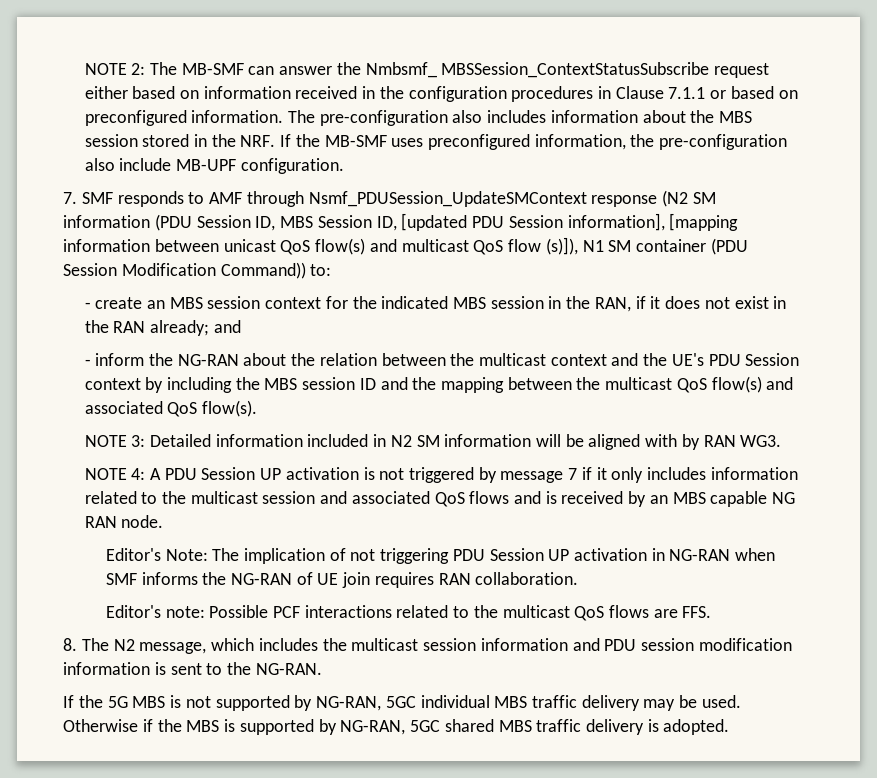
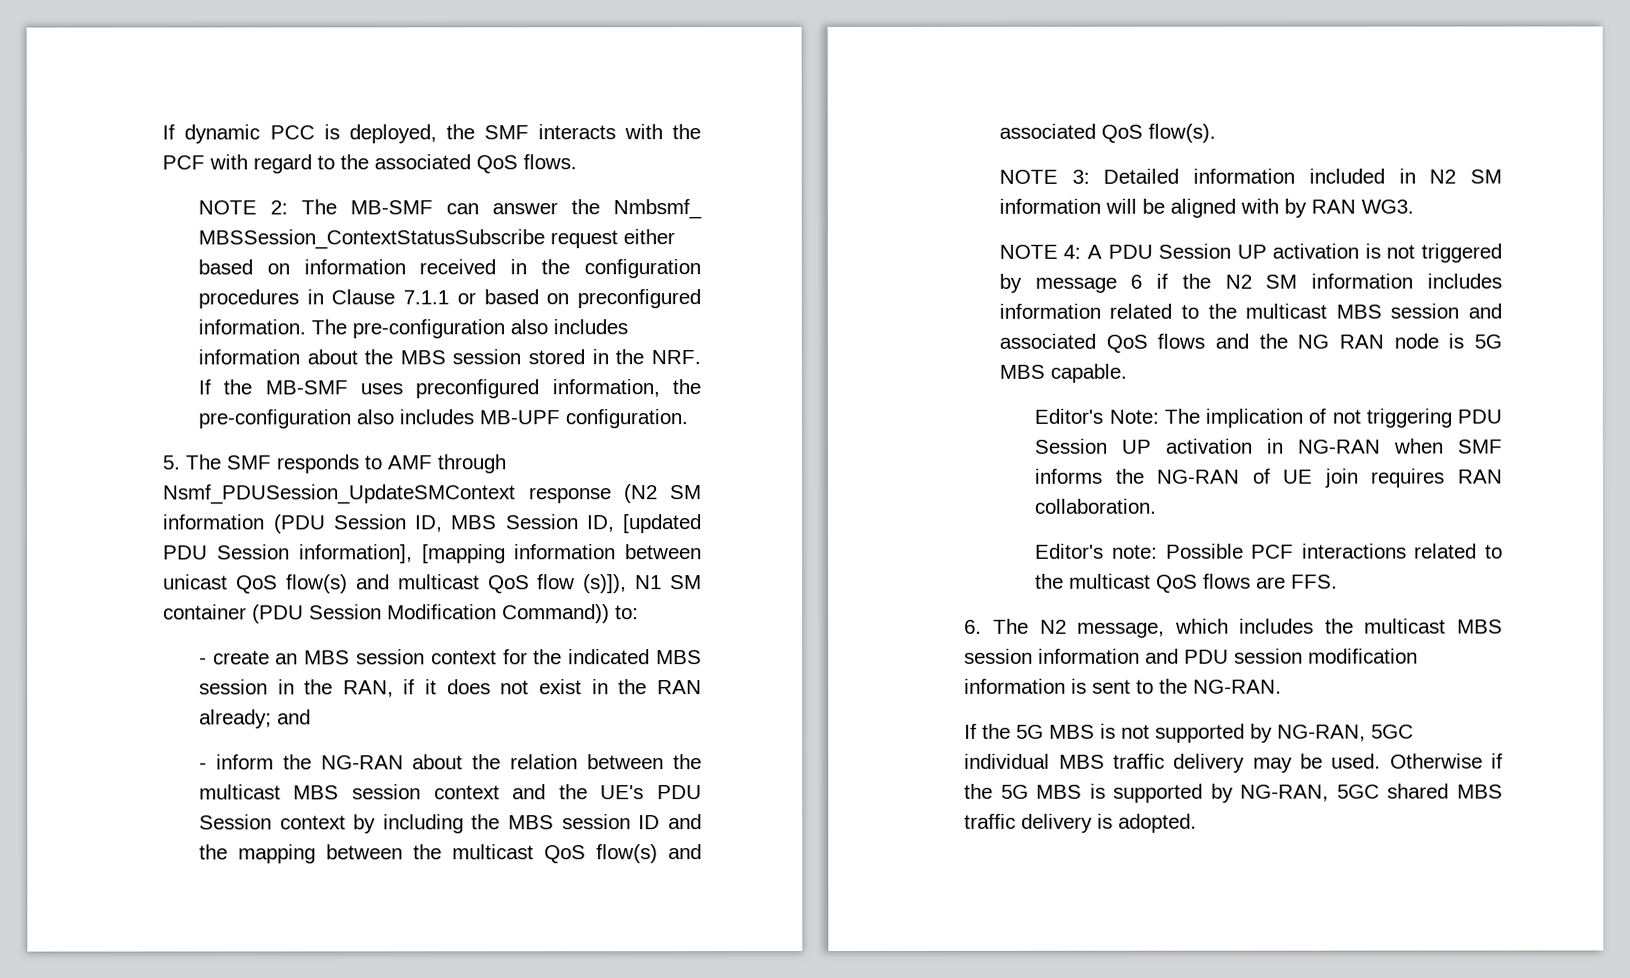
(84, 69) none -> [162,124,701,144] [162,154,578,174] If dynamic PCC is deployed, the SMF interacts with the PCF with regard to the associated QoS flows. //
[119,158,172,171] include -> [398,409,474,425] includes
[63,192,78,204] 7. -> [162,454,222,470] 5. The
(547, 359) none -> [293,784,422,800] MBS session
[568,467,644,483] 7 if it only -> [1130,273,1414,289] 6 if the N2 SM information
(258, 497) none -> [1335,304,1382,319] MBS
[545,491,796,507] [84,515,164,528] is received by an MBS capable NG RAN node. -> [1258,333,1502,349] [998,363,1127,383] the NG RAN node is 5G MBS capable.
[63,638,78,651] 8. -> [964,619,983,634] 6.
(419, 644) none -> [1457,619,1503,634] MBS
(182, 725) none -> [1000,784,1029,799] 5G

